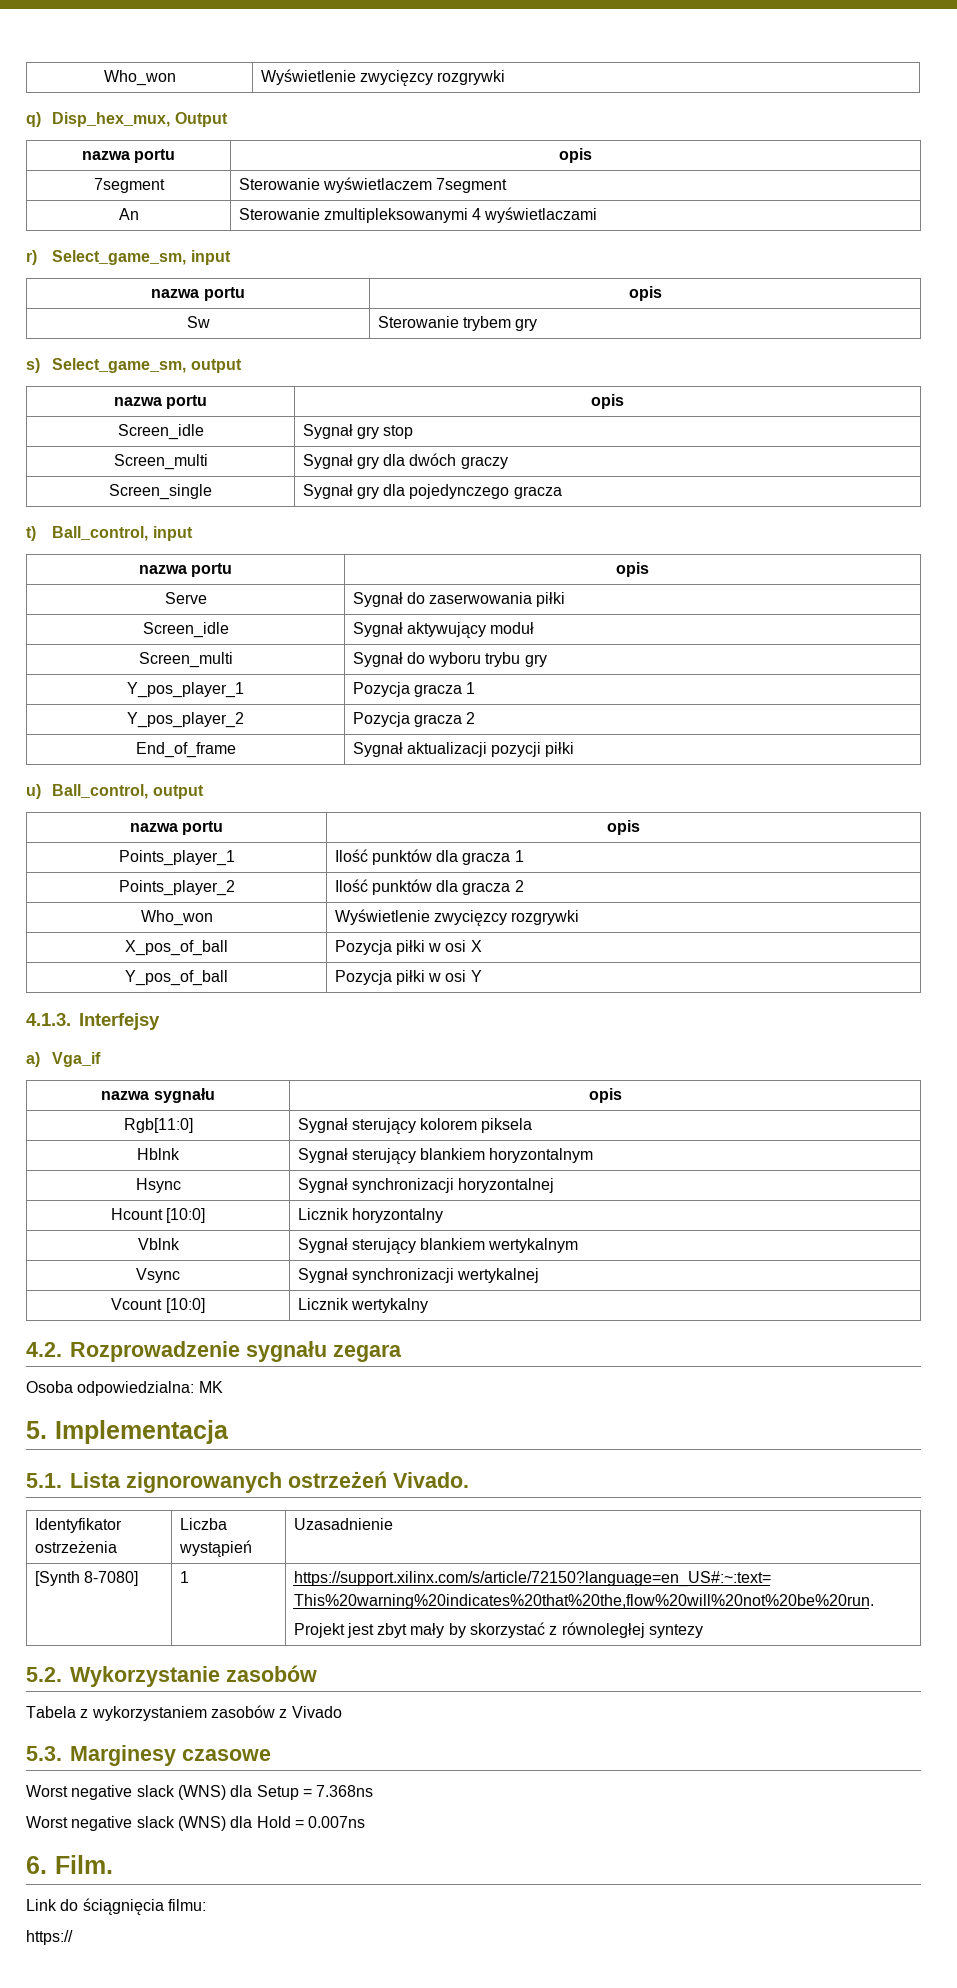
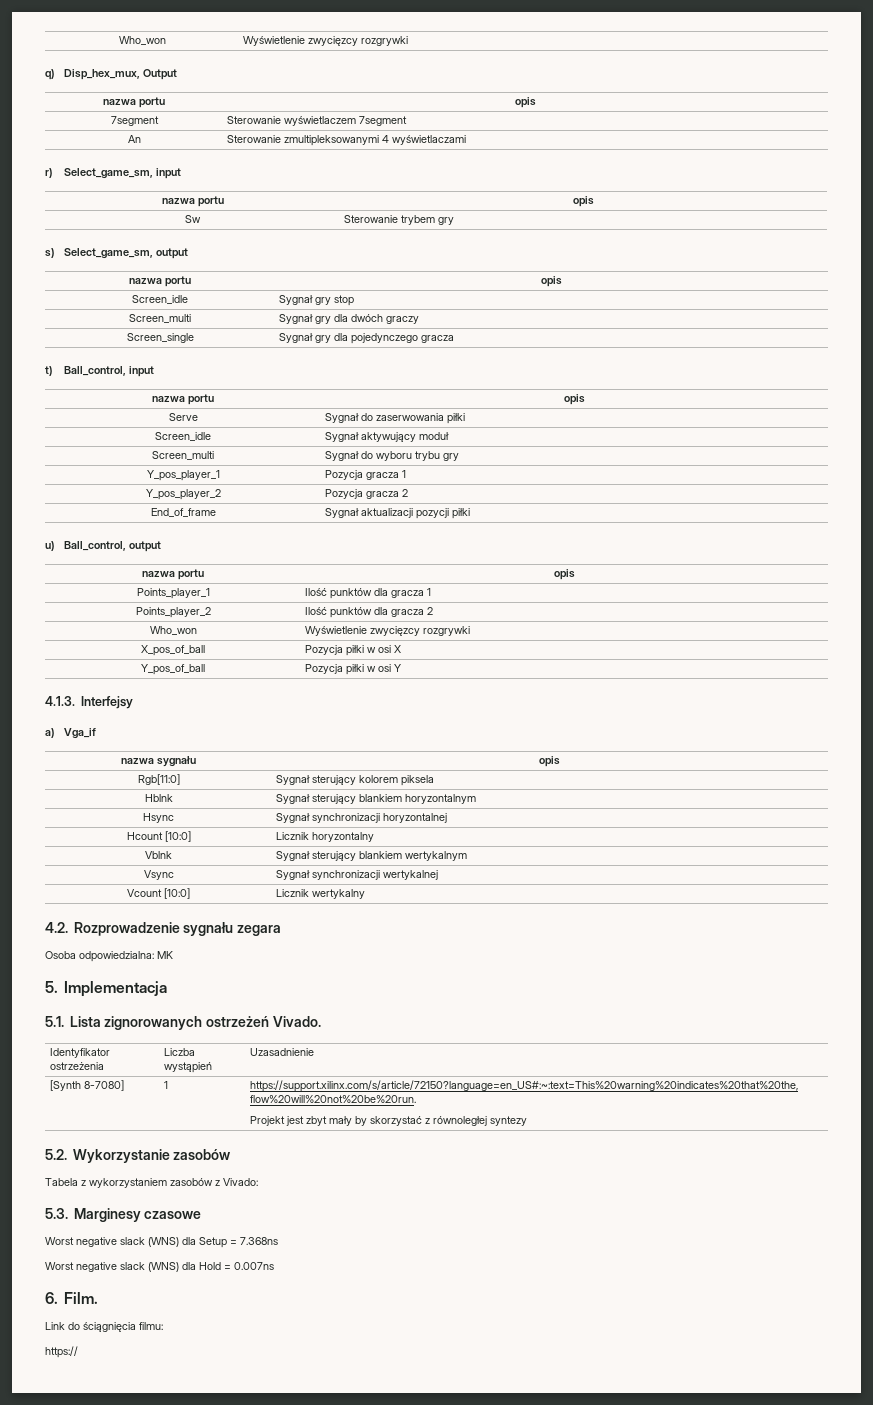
[291,1706,342,1718] Vivado -> [223,1178,258,1186] Vivado:

